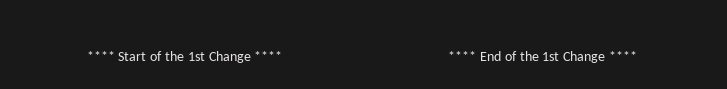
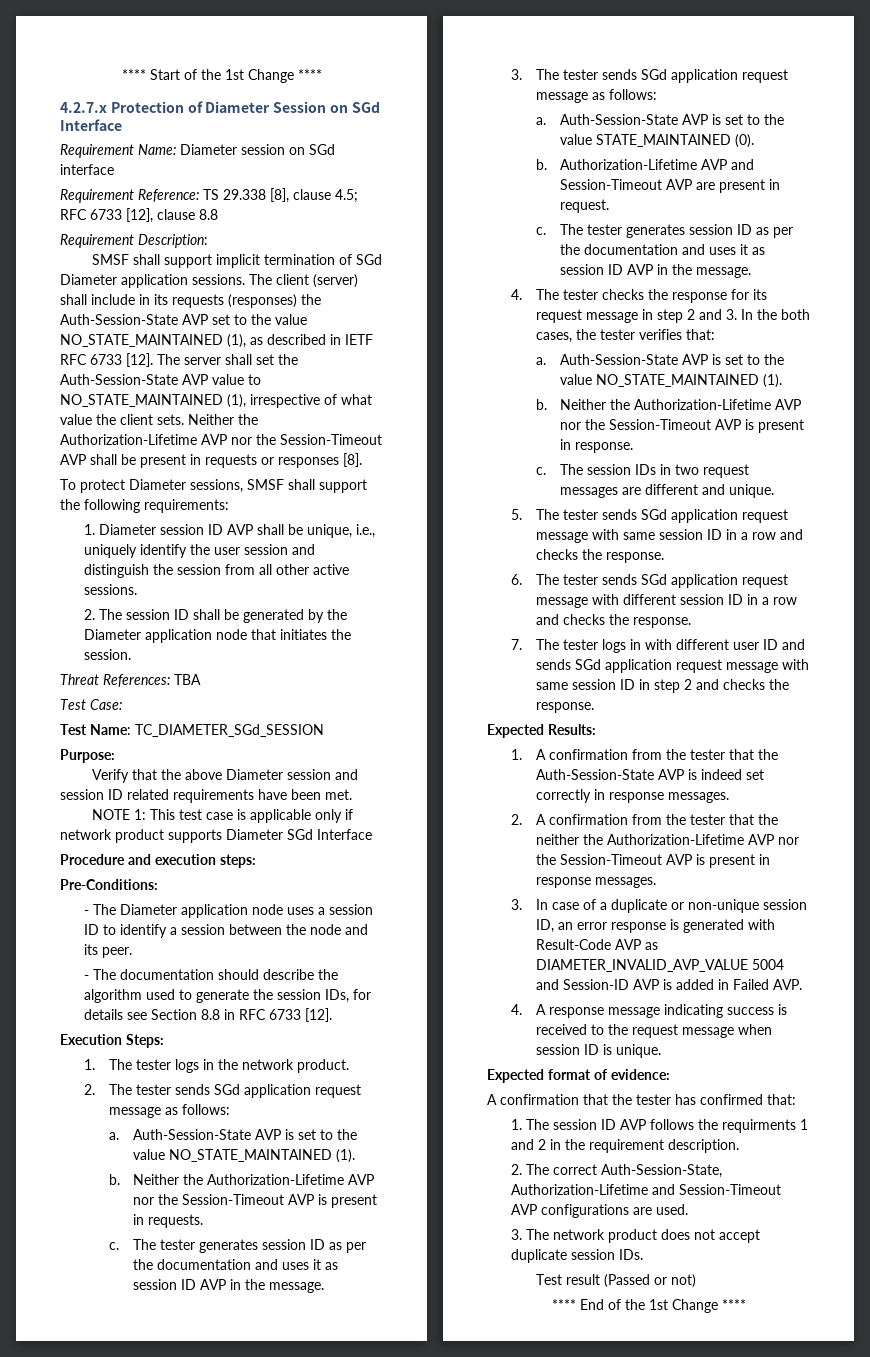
(283, 56) none -> [60,101,380,113] [60,119,122,131] [60,144,335,158] [60,164,114,175] [60,188,358,203] [60,208,218,223] [60,234,208,248] [92,254,383,268] [60,274,358,288] [60,294,321,308] [60,314,307,325] [60,334,373,348] [60,353,298,367] [60,374,261,385] [60,394,372,408] [60,414,258,425] [60,434,382,445] [60,453,362,468] [60,479,367,493] [60,499,229,513] [84,524,376,538] [84,544,316,558] [84,564,350,578] [84,584,138,595] [84,609,348,623] [84,629,352,643] [84,649,132,660] [60,674,201,687] [60,699,122,710] [60,724,324,737] [60,749,115,763] [92,769,359,783] [60,789,352,803] [92,809,354,823] [60,829,372,843] [60,854,256,868] [60,879,158,890] [84,904,374,918] [84,924,369,938] [84,944,133,958] [84,969,339,980] [84,989,372,1003] [84,1008,333,1022] [60,1034,164,1048] [84,1059,349,1073] [84,1084,361,1098] [108,1104,230,1118] [108,1129,358,1140] [133,1149,356,1163] [108,1174,375,1185] [133,1194,378,1208] [133,1214,204,1228] [108,1239,367,1253] [133,1259,339,1270] [133,1279,325,1293] [511,69,788,83] [535,89,657,103] [535,114,785,125] [560,134,755,148] [535,159,755,170] [560,179,781,193] [560,199,610,213] [535,224,794,238] [560,244,766,255] [560,264,752,278] [511,289,767,303] [535,309,810,323] [535,329,715,343] [535,354,785,365] [560,374,783,388] [535,399,802,410] [560,419,805,433] [560,439,634,453] [535,464,750,478] [560,484,775,498] [511,509,788,523] [535,529,803,543] [535,549,664,563] [511,574,788,588] [535,594,797,608] [535,614,691,628] [511,639,805,653] [535,659,809,673] [535,679,789,693] [535,702,594,713] [487,724,596,738] [511,749,778,760] [535,769,764,780] [535,789,729,803] [511,814,778,825] [535,834,799,845] [535,854,770,868] [535,877,656,888] [511,899,807,913] [535,919,775,933] [535,939,658,950] [535,959,784,972] [535,979,802,990] [511,1004,787,1018] [535,1024,772,1038] [535,1044,661,1058] [487,1069,670,1083] [487,1094,796,1105] [511,1119,809,1133] [511,1139,740,1153] [511,1164,723,1178] [511,1184,782,1195] [511,1204,689,1218] [511,1229,761,1243] [511,1249,644,1263] [535,1274,696,1288] // 4.2.7.x Protection of Diameter Session on SGd Interface // Requirement Name: Diameter session on SGd interface // Requirement Reference: TS 29.338 [8], clause 4.5; RFC 6733 [12], clause 8.8 // Requirement Description: // SMSF shall support implicit termination of SGd Diameter application sessions. The client (server) shall include in its requests (responses) the Auth-Session-State AVP set to the value NO_STATE_MAINTAINED (1), as described in IETF RFC 6733 [12]. The server shall set the Auth-Session-State AVP value to NO_STATE_MAINTAINED (1), irrespective of what value the client sets. Neither the Authorization-Lifetime AVP nor the Session-Timeout AVP shall be present in requests or responses [8]. // To protect Diameter sessions, SMSF shall support the following requirements: // 1. Diameter session ID AVP shall be unique, i.e., uniquely identify the user session and distinguish the session from all other active sessions. // 2. The session ID shall be generated by the Diameter application node that initiates the session. // Threat References: TBA // Test Case: // Test Name: TC_DIAMETER_SGd_SESSION // Purpose: // Verify that the above Diameter session and session ID related requirements have been met. // NOTE 1: This test case is applicable only if network product supports Diameter SGd Interface // Procedure and execution steps: // Pre-Conditions: // - The Diameter application node uses a session ID to identify a session between the node and its peer. // - The documentation should describe the algorithm used to generate the session IDs, for details see Section 8.8 in RFC 6733 [12]. // Execution Steps: // 1. The tester logs in the network product. // 2. The tester sends SGd application request message as follows: // a. Auth-Session-State AVP is set to the value NO_STATE_MAINTAINED (1). // b. Neither the Authorization-Lifetime AVP nor the Session-Timeout AVP is present in requests. // c. The tester generates session ID as per the documentation and uses it as session ID AVP in the message. // 3. The tester sends SGd application request message as follows: // a. Auth-Session-State AVP is set to the value STATE_MAINTAINED (0). // b. Authorization-Lifetime AVP and Session-Timeout AVP are present in request. // c. The tester generates session ID as per the documentation and uses it as session ID AVP in the message. // 4. The tester checks the response for its request message in step 2 and 3. In the both cases, the tester verifies that: // a. Auth-Session-State AVP is set to the value NO_STATE_MAINTAINED (1). // b. Neither the Authorization-Lifetime AVP nor the Session-Timeout AVP is present in response. // c. The session IDs in two request messages are different and unique. // 5. The tester sends SGd application request message with same session ID in a row and checks the response. // 6. The tester sends SGd application request message with different session ID in a row and checks the response. // 7. The tester logs in with different user ID and sends SGd application request message with same session ID in step 2 and checks the response. // Expected Results: // 1. A confirmation from the tester that the Auth-Session-State AVP is indeed set correctly in response messages. // 2. A confirmation from the tester that the neither the Authorization-Lifetime AVP nor the Session-Timeout AVP is present in response messages. // 3. In case of a duplicate or non-unique session ID, an error response is generated with Result-Code AVP as DIAMETER_INVALID_AVP_VALUE 5004 and Session-ID AVP is added in Failed AVP. // 4. A response message indicating success is received to the request message when session ID is unique. // Expected format of evidence: // A confirmation that the tester has confirmed that: // 1. The session ID AVP follows the requirments 1 and 2 in the requirement description. // 2. The correct Auth-Session-State, Authorization-Lifetime and Session-Timeout AVP configurations are used. // 3. The network product does not accept duplicate session IDs. // Test result (Passed or not)

